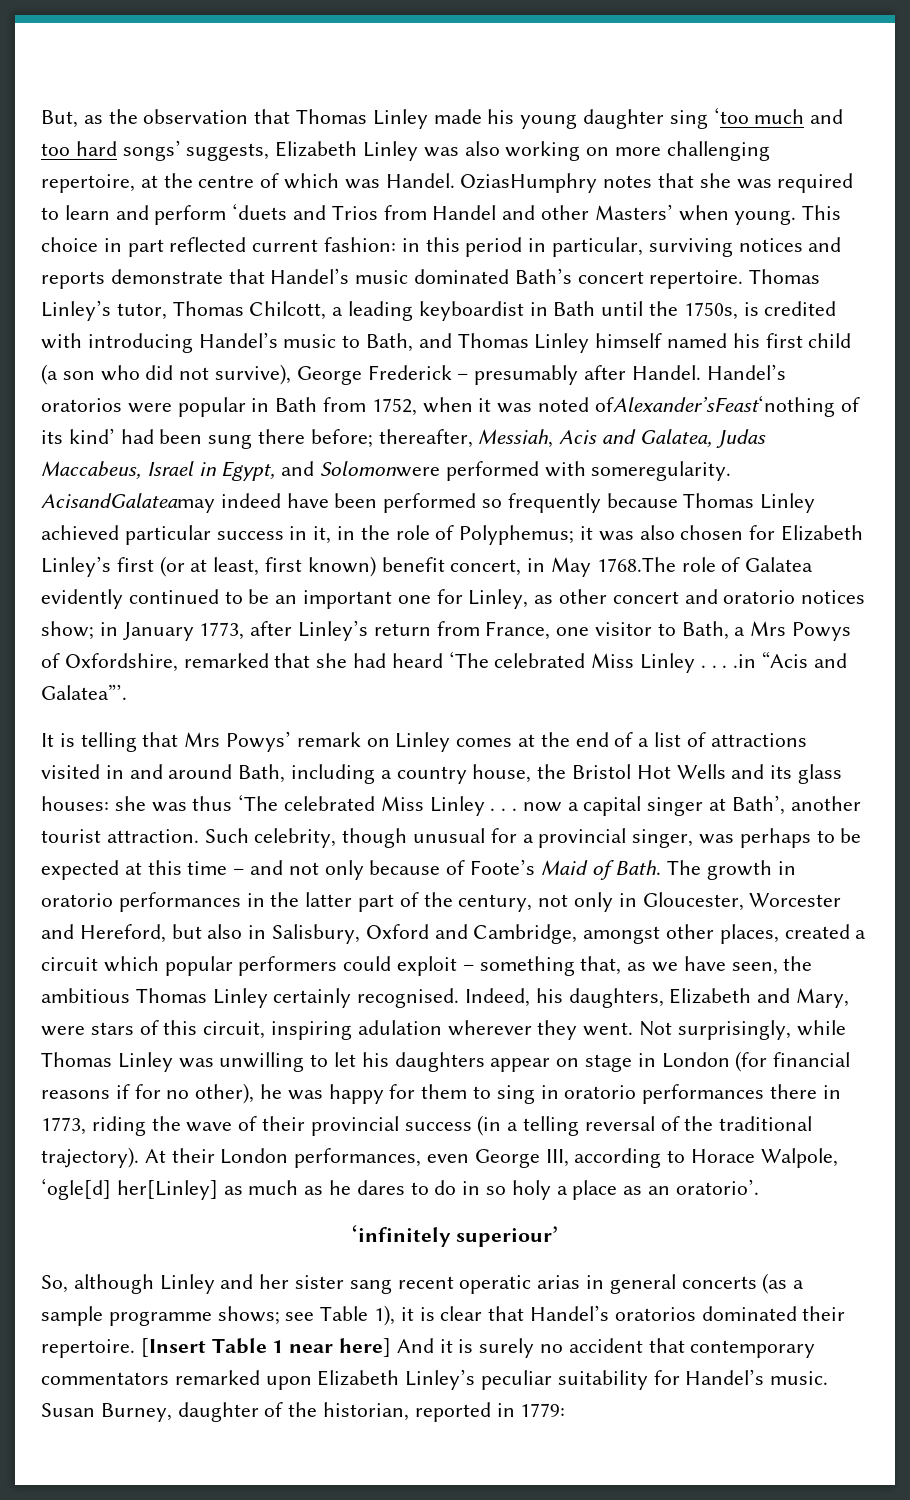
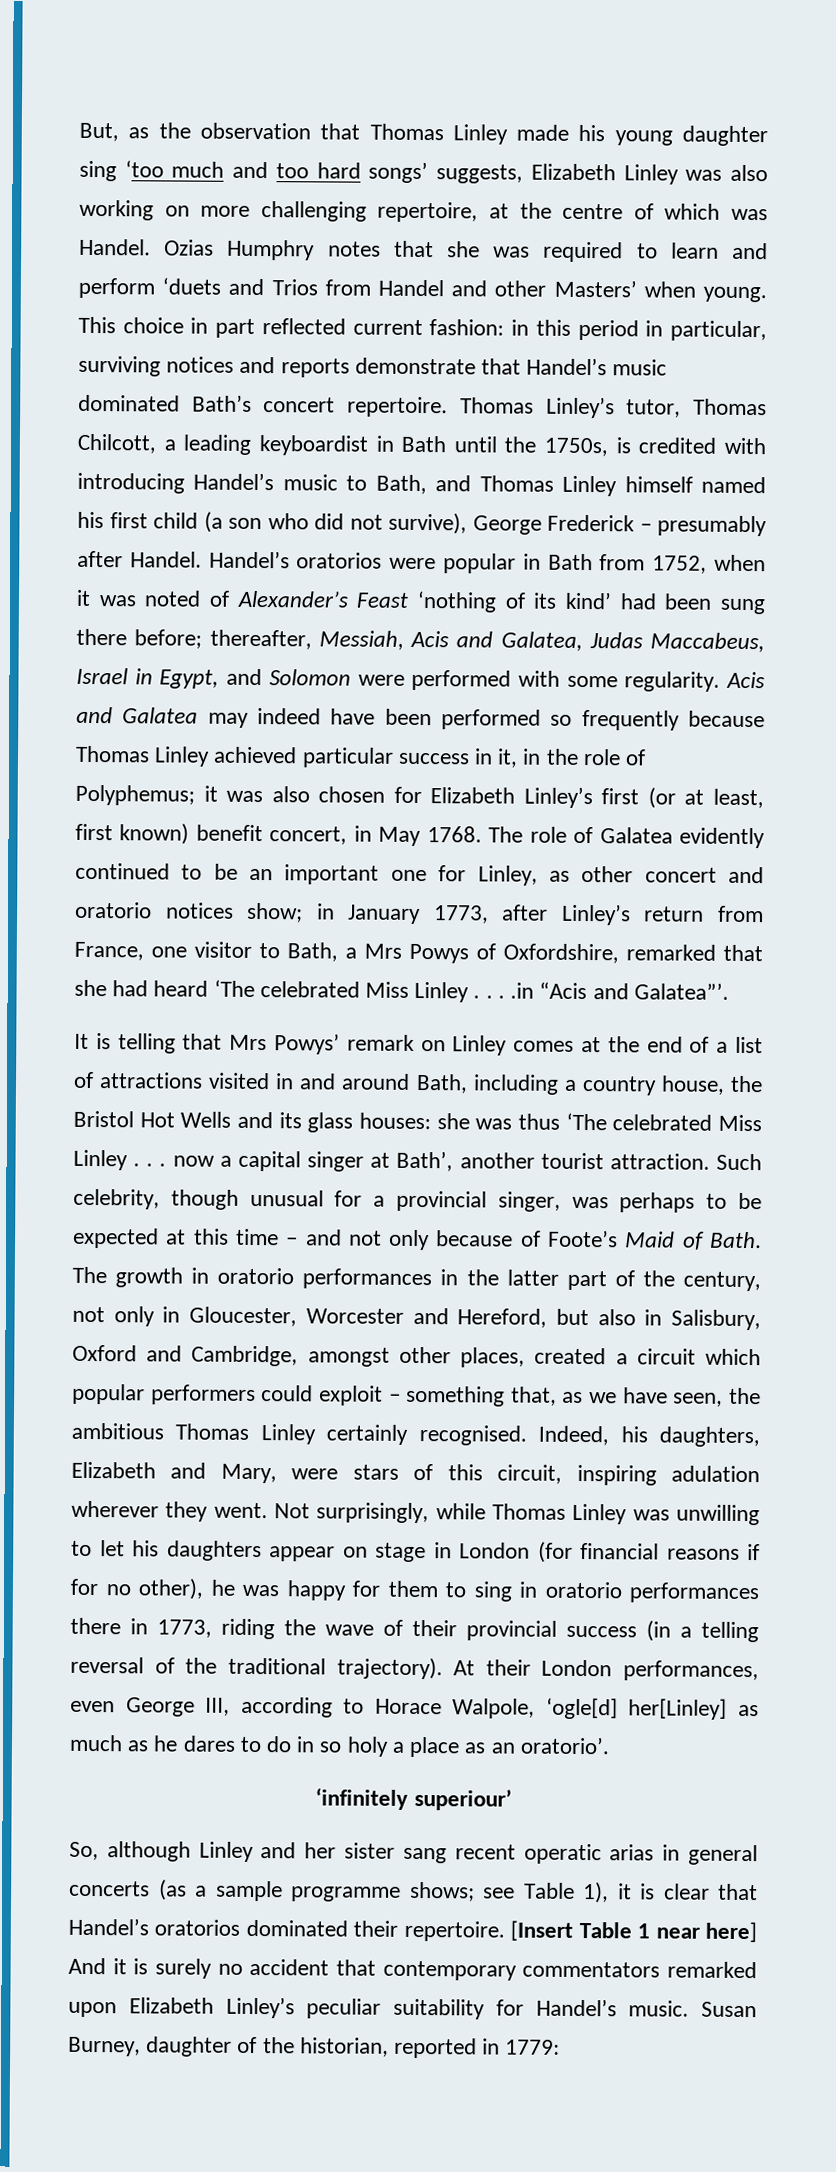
[460,173,598,193] OziasHumphry -> [164,239,316,261] Ozias Humphry
[594,395,835,417] ofAlexander’sFeast‘nothing -> [209,590,497,613] of Alexander’s Feast ‘nothing
[320,461,732,481] [41,493,215,513] Solomonwere performed with someregularity. AcisandGalateamay -> [268,669,765,692] [76,706,249,728] Solomon were performed with some regularity. Acis and Galatea may
[596,557,676,572] 1768.The -> [426,826,524,843] 1768. The

